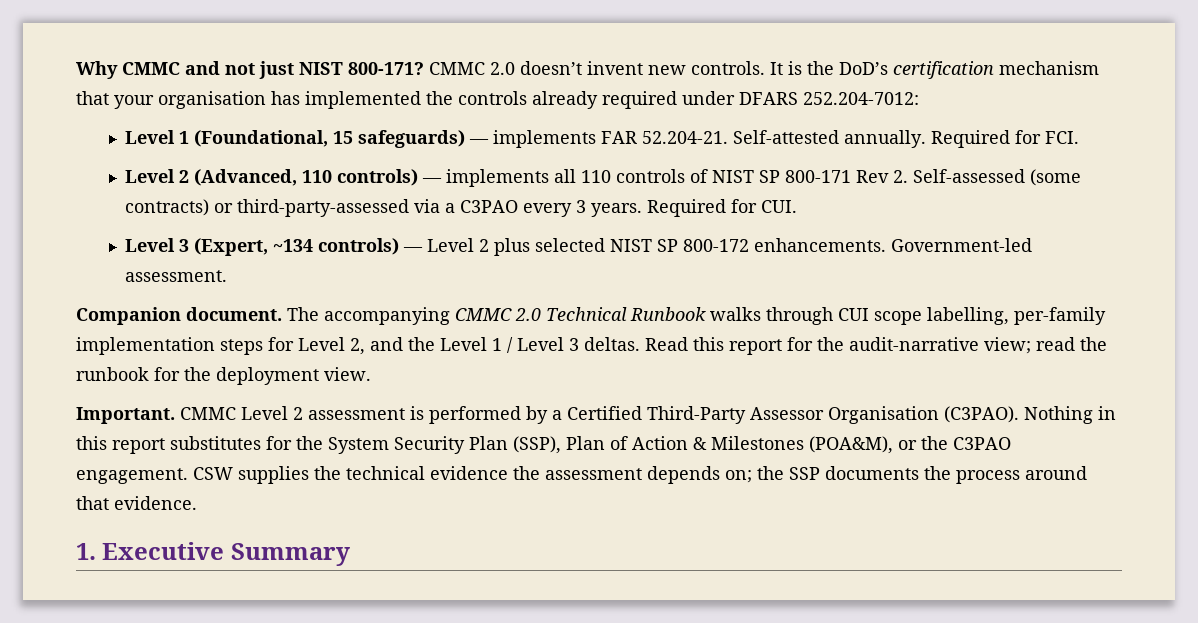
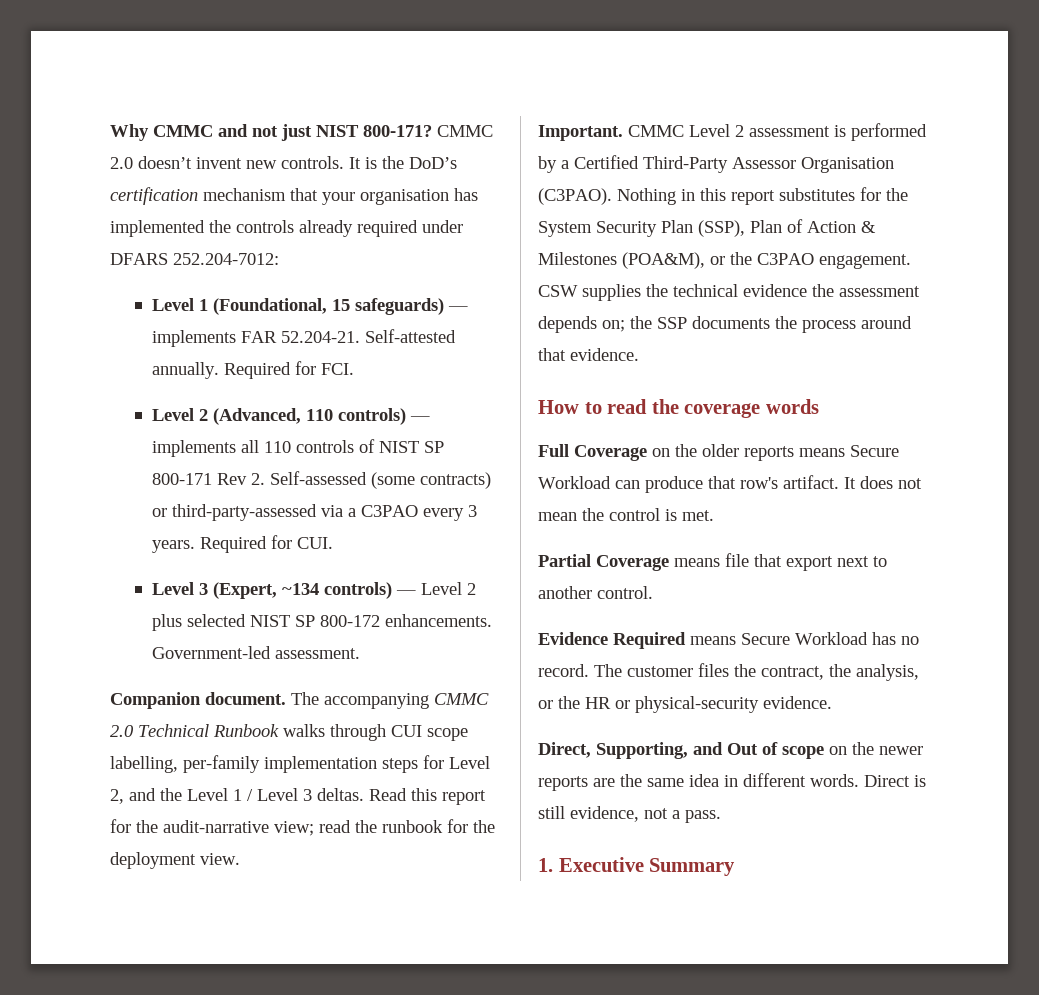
(197, 503) none -> [538,399,819,418] [538,444,899,461] [538,475,922,493] [538,508,714,521] [538,553,887,571] [538,586,653,599] [538,632,919,649] [538,663,919,681] [538,696,832,713] [538,742,923,759] [538,773,926,791] [538,806,721,823] // How to read the coverage words // Full Coverage on the older reports means Secure Workload can produce that row's artifact. It does not mean the control is met. // Partial Coverage means file that export next to another control. // Evidence Required means Secure Workload has no record. The customer files the contract, the analysis, or the HR or physical-security evidence. // Direct, Supporting, and Out of scope on the newer reports are the same idea in different words. Direct is still evidence, not a pass.

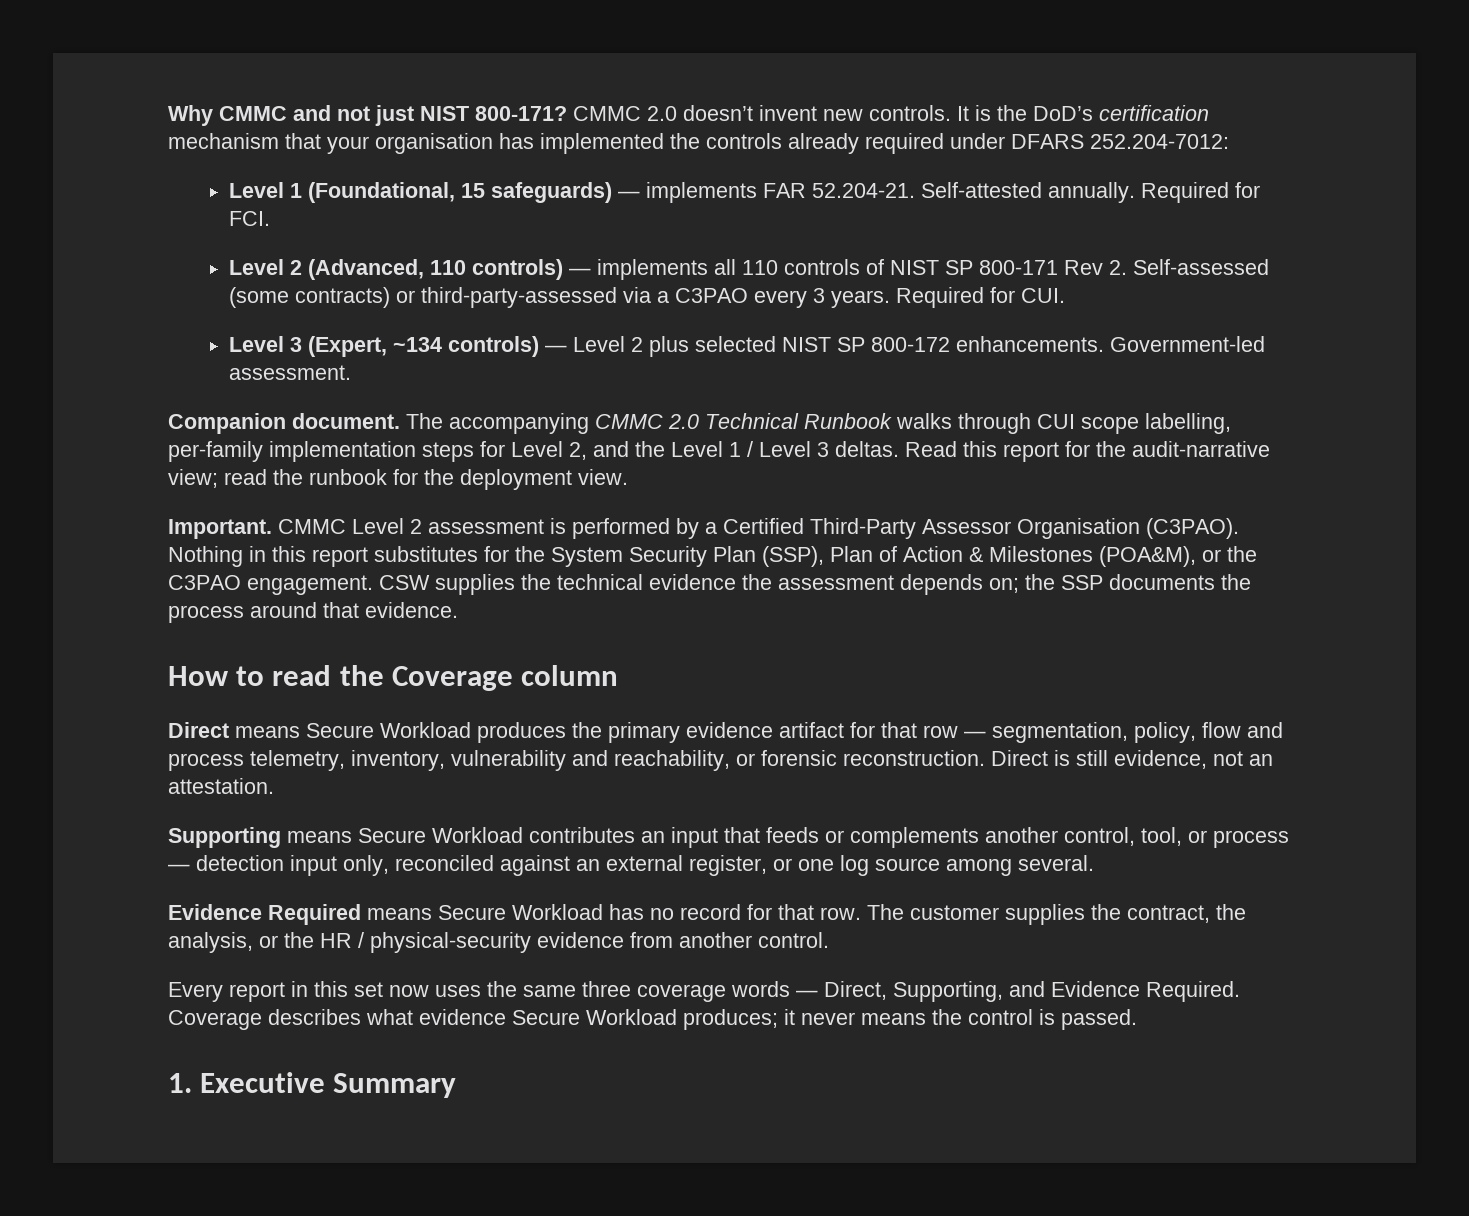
[684,399,819,418] [538,444,899,461] [538,475,922,493] [538,508,714,521] [538,553,887,571] [538,586,653,599] coverage words // Full Coverage on the older reports means Secure Workload can produce that row's artifact. It does not mean the control is met. // Partial Coverage means file that export next to another control. -> [391,665,619,691] [168,722,1283,743] [168,750,1273,771] [168,778,274,794] [168,827,1289,848] [168,855,1094,876] Coverage column // Direct means Secure Workload produces the primary evidence artifact for that row — segmentation, policy, flow and process telemetry, inventory, vulnerability and reachability, or forensic reconstruction. Direct is still evidence, not an attestation. // Supporting means Secure Workload contributes an input that feeds or complements another control, tool, or process — detection input only, reconciled against an external register, or one log source among several.
[538,664,589,677] record. -> [680,904,861,920] record for that row.
[698,663,729,677] files -> [1005,904,1085,925] supplies
[615,696,832,713] [538,742,923,759] [538,773,926,791] [538,806,721,823] or physical-security evidence. // Direct, Supporting, and Out of scope on the newer reports are the same idea in different words. Direct is still evidence, not a pass. -> [358,932,829,953] [168,981,1240,1002] [168,1009,1137,1030] / physical-security evidence from another control. // Every report in this set now uses the same three coverage words — Direct, Supporting, and Evidence Required. Coverage describes what evidence Secure Workload produces; it never means the control is passed.

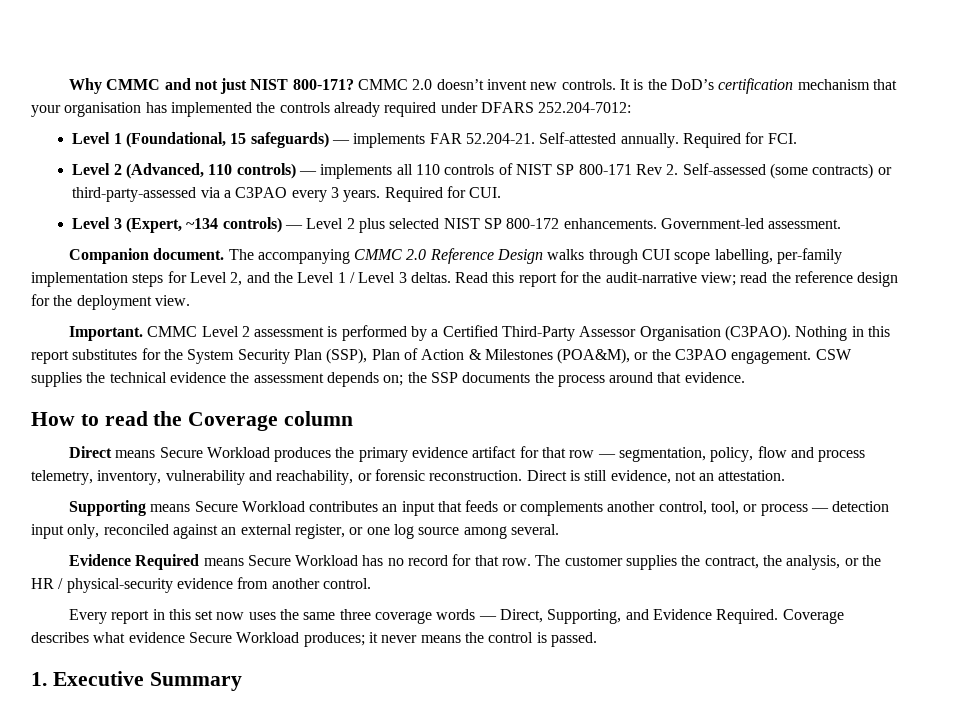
[705,413,892,429] Technical Runbook -> [429,248,544,264] Reference Design
[309,469,387,485] runbook -> [795,271,899,287] reference design

